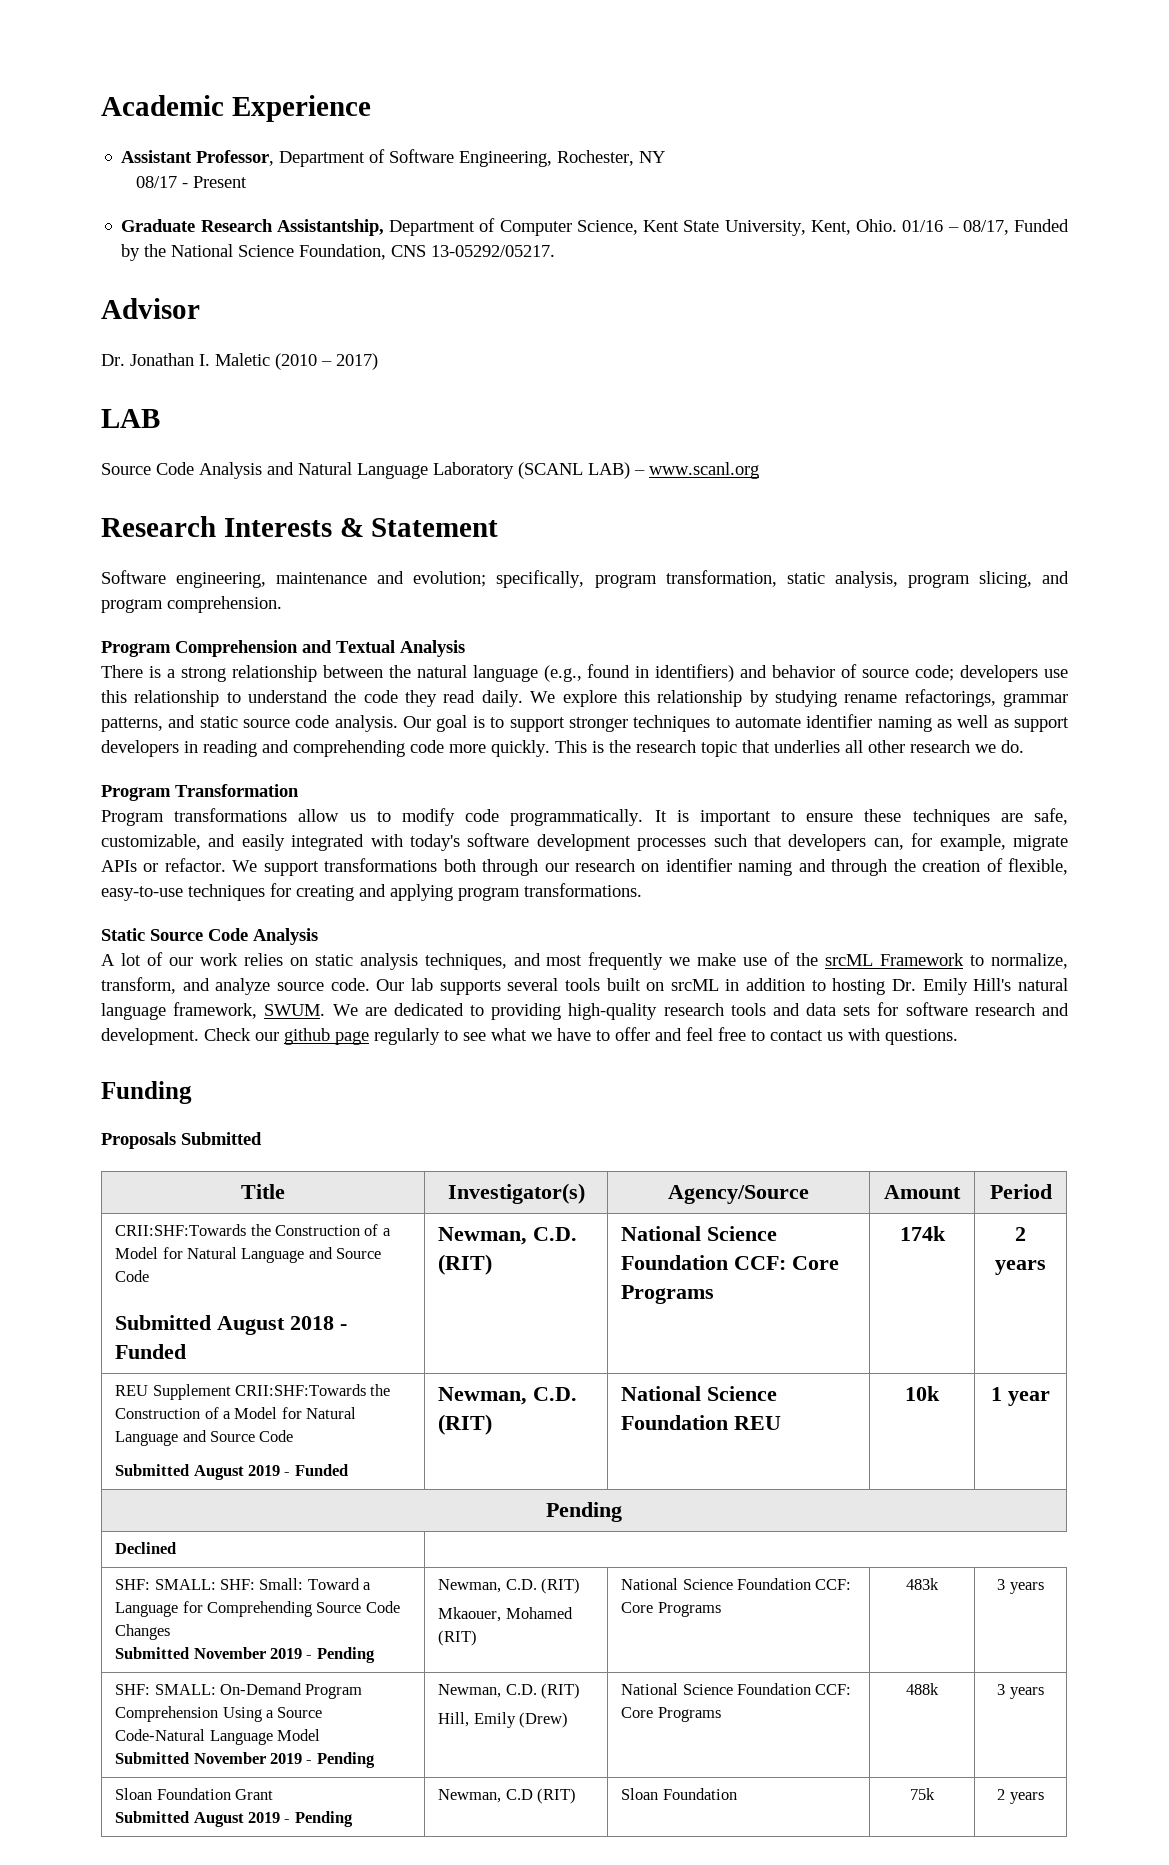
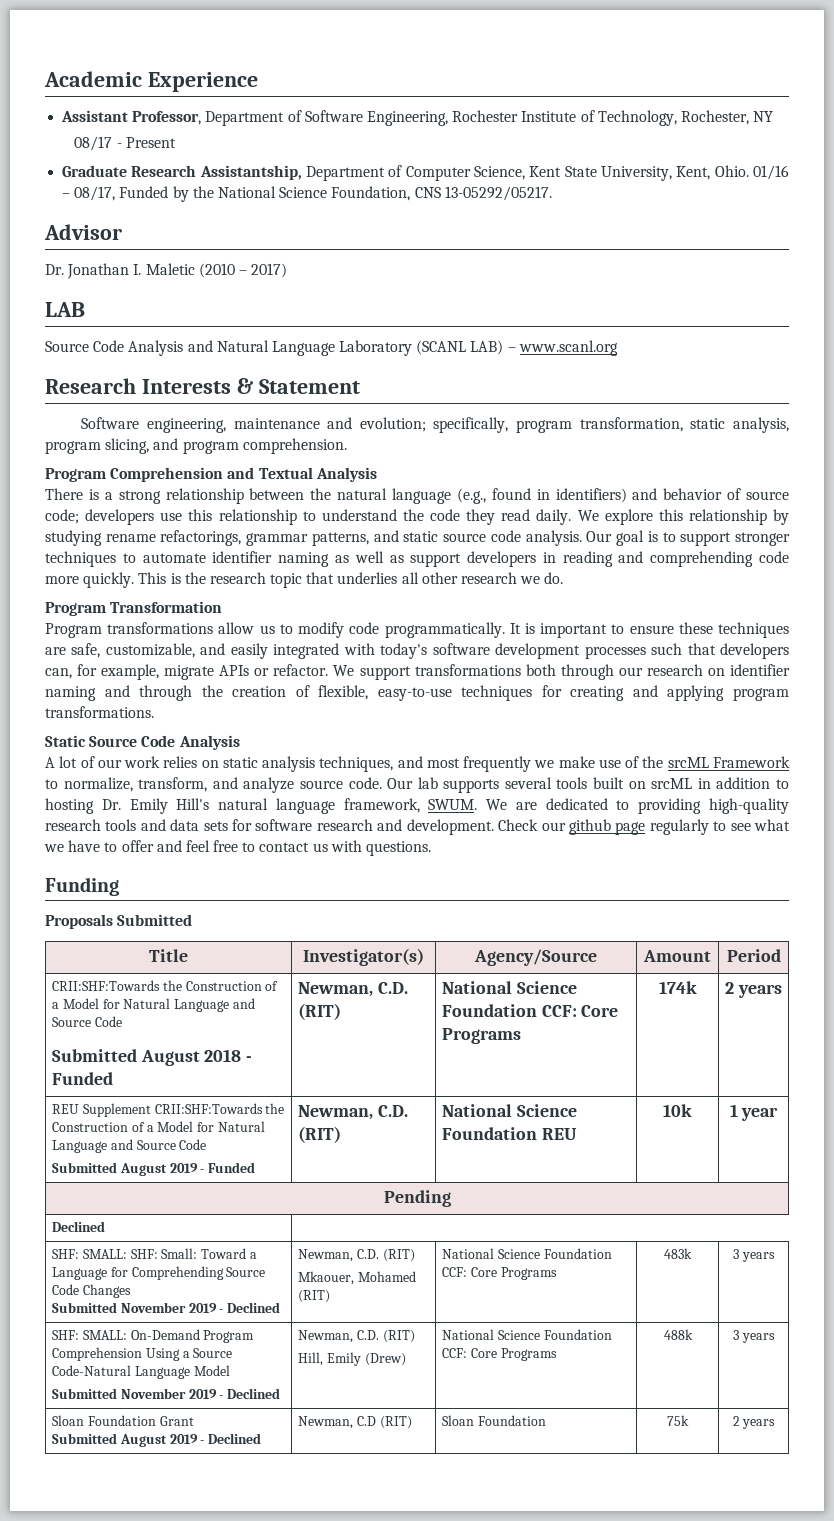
(553, 159) none -> [452,110,677,126] Rochester Institute of Technology,
[316,1647,375,1663] Pending -> [227,1302,281,1313] Declined
[316,1752,375,1768] Pending -> [227,1388,281,1399] Declined
[294,1811,353,1827] Pending -> [208,1433,262,1444] Declined

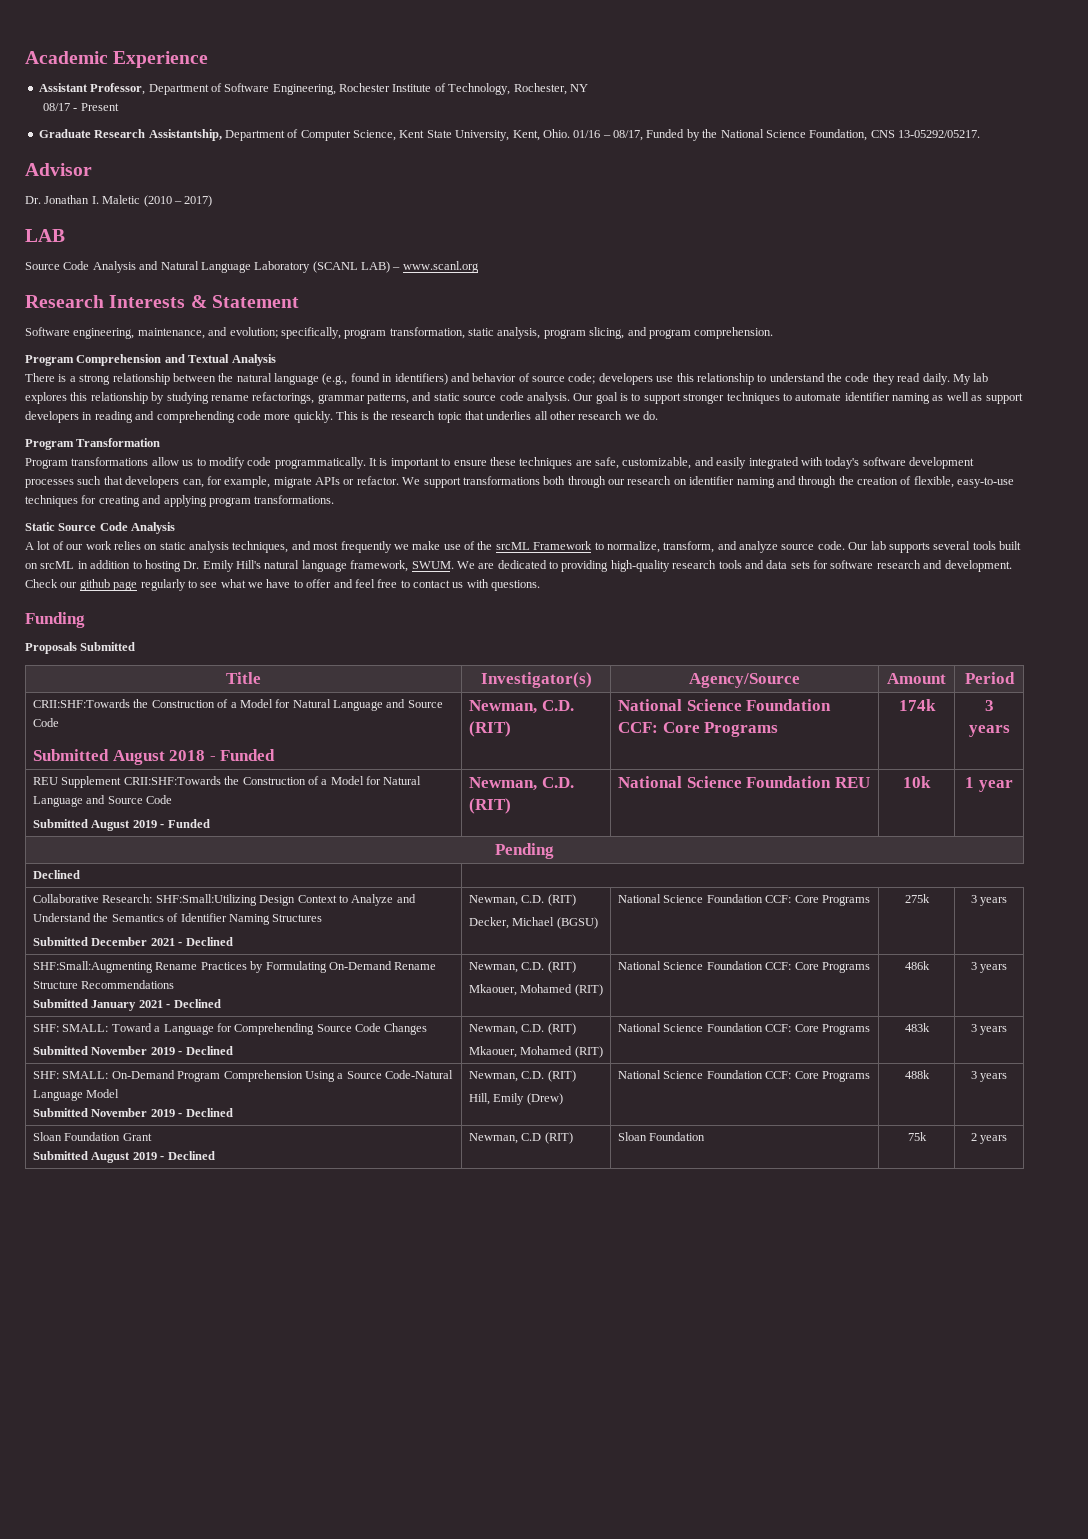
[233,418,320,429] maintenance -> [137,328,205,339] maintenance,
[577,509,653,525] We explore -> [952,373,989,385] [25,392,67,404] My lab explores
[725,982,735,994] 2 -> [984,700,994,711] 3
[51,1248,198,1259] // SHF: SMALL: SHF: Small: -> [33,894,416,906] [33,913,323,925] [33,937,233,946] [469,894,576,906] [469,917,598,929] [618,894,870,906] [904,894,930,903] [970,895,1008,906] [33,961,437,973] [33,980,175,989] [33,999,221,1011] [469,961,576,973] [469,984,603,996] [618,961,870,973] [904,961,930,970] [970,962,1008,973] [33,1024,109,1032] // Collaborative Research: SHF:Small:Utilizing Design Context to Analyze and Understand the Semantics of Identifier Naming Structures // Submitted December 2021 - Declined | Newman, C.D. (RIT) // Decker, Michael (BGSU) | National Science Foundation CCF: Core Programs | 275k | 3 years // SHF:Small:Augmenting Rename Practices by Formulating On-Demand Rename Structure Recommendations // Submitted January 2021 - Declined | Newman, C.D. (RIT) // Mkaouer, Mohamed (RIT) | National Science Foundation CCF: Core Programs | 486k | 3 years // SHF: SMALL:

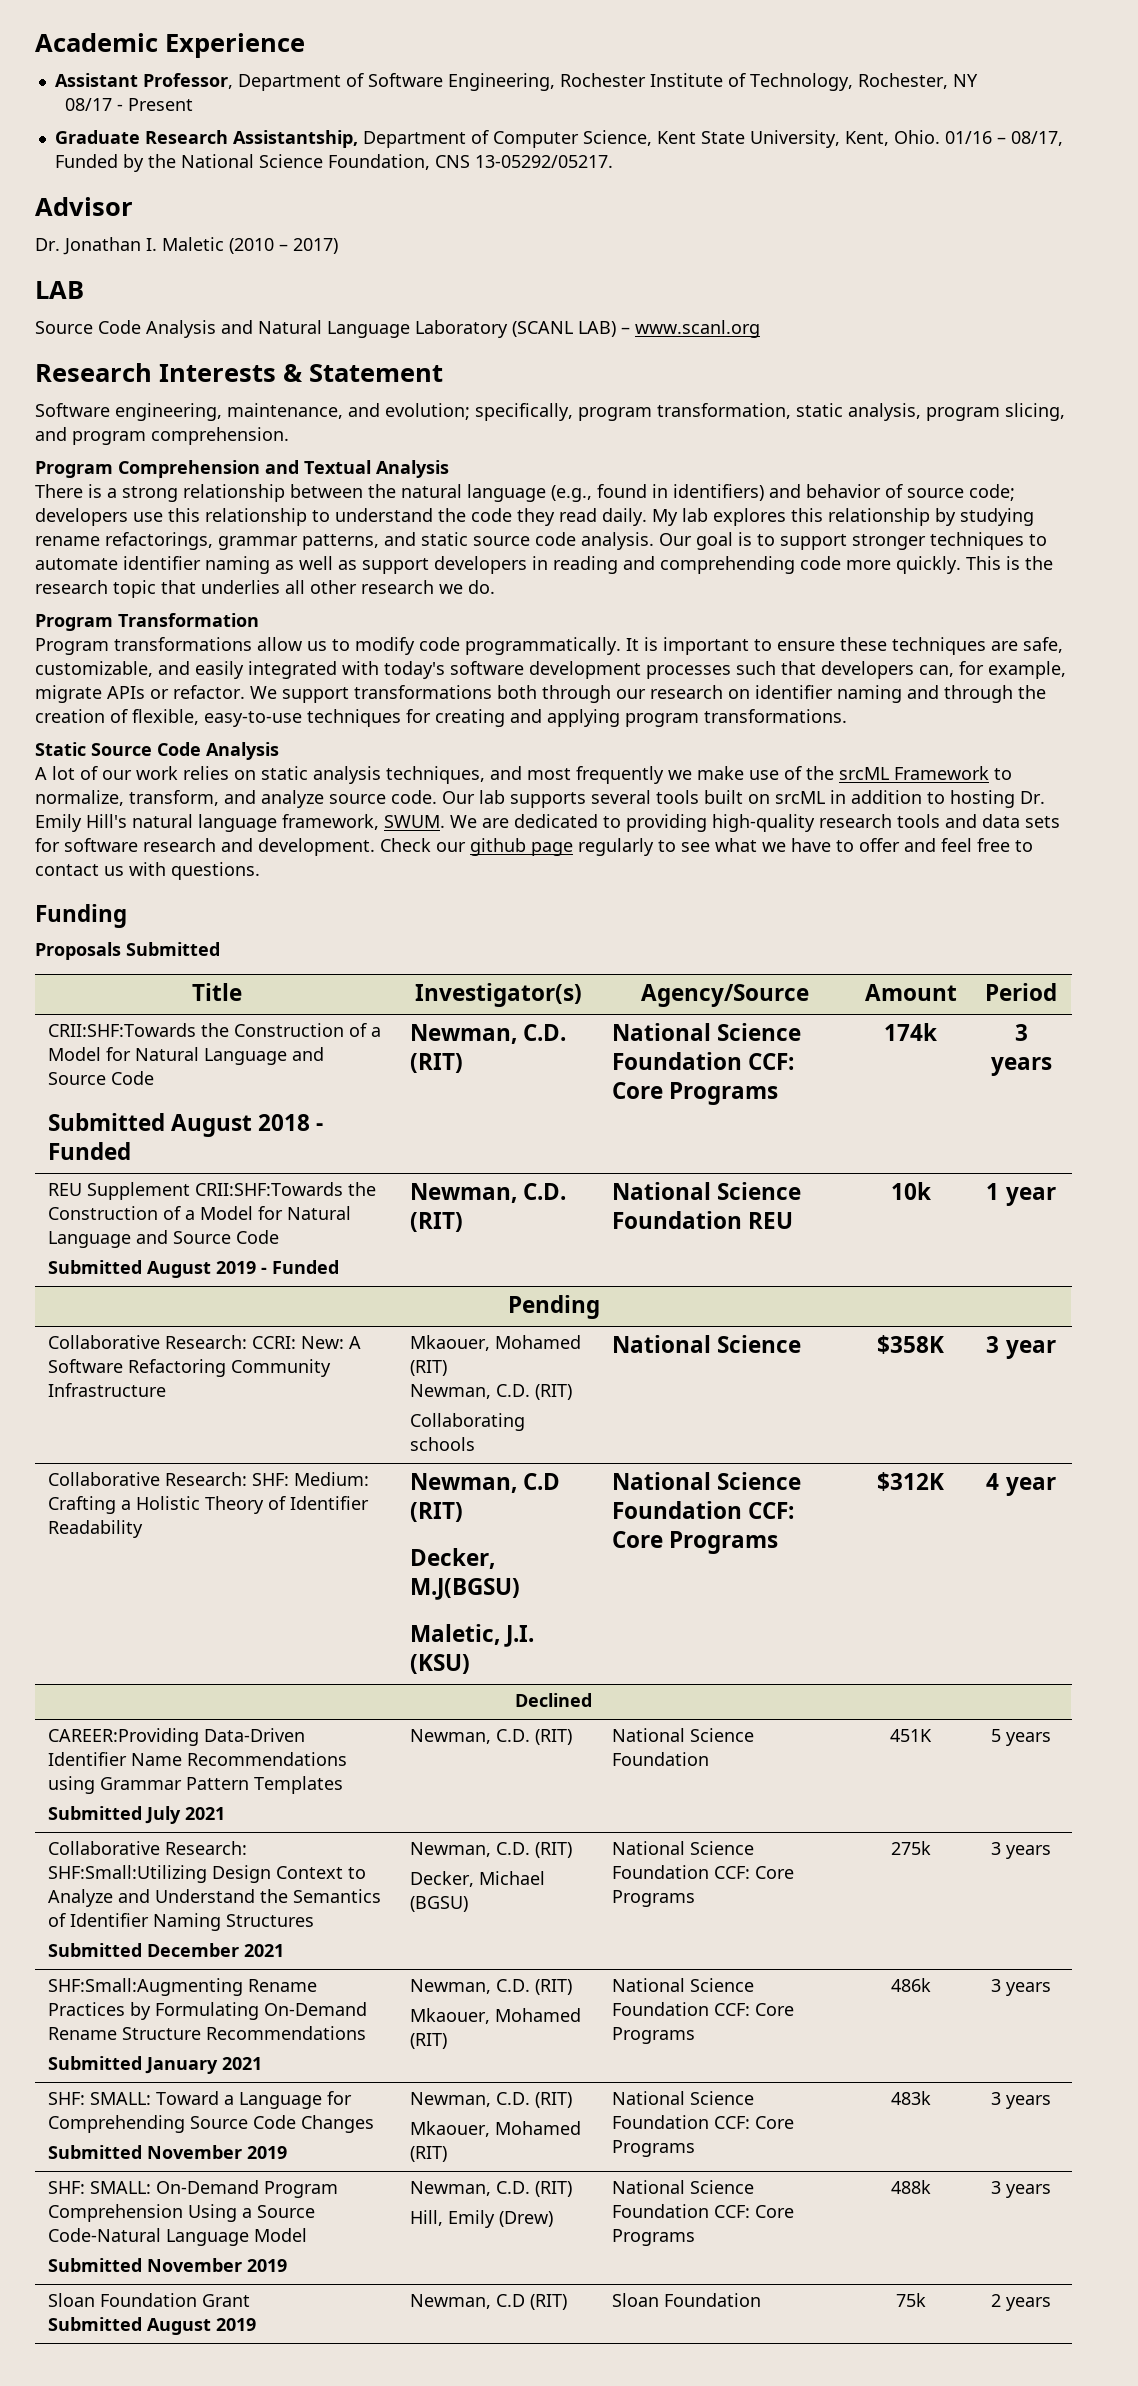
[33,870,81,879] Declined -> [48,1335,362,1349] [48,1359,332,1377] [48,1383,167,1397] [410,1335,582,1351] [410,1360,448,1376] [410,1384,573,1400] [410,1413,526,1431] [410,1437,476,1451] [612,1335,802,1353] [877,1335,944,1354] [986,1336,1056,1359] [48,1472,370,1486] [48,1496,370,1514] [48,1520,144,1538] [410,1473,561,1493] [410,1502,464,1522] [410,1548,496,1569] [410,1578,521,1600] [410,1624,535,1647] [410,1654,471,1674] [612,1472,802,1490] [612,1501,795,1519] [612,1531,779,1554] [877,1472,944,1491] [986,1473,1056,1496] [515,1693,592,1707] [48,1728,306,1746] [48,1752,348,1766] [48,1776,344,1794] [48,1806,226,1824] [410,1729,573,1745] [612,1728,755,1742] [612,1752,710,1766] [890,1729,932,1742] [991,1729,1051,1746] Collaborative Research: CCRI: New: A Software Refactoring Community Infrastructure | Mkaouer, Mohamed (RIT) // Newman, C.D. (RIT) // Collaborating schools | National Science | $358K | 3 year // Collaborative Research: SHF: Medium: Crafting a Holistic Theory of Identifier Readability | Newman, C.D (RIT) // Decker, M.J(BGSU) // Maletic, J.I. (KSU) | National Science Foundation CCF: Core Programs | $312K | 4 year // Declined // CAREER:Providing Data-Driven Identifier Name Recommendations using Grammar Pattern Templates // Submitted July 2021 | Newman, C.D. (RIT) | National Science Foundation | 451K | 5 years
[178,937,233,946] - Declined -> (285, 1950) none
[166,999,221,1008] - Declined -> (263, 2063) none
[178,1046,233,1055] - Declined -> (288, 2152) none
[178,1108,233,1117] - Declined -> (288, 2265) none
[160,1151,215,1160] - Declined -> (257, 2324) none

